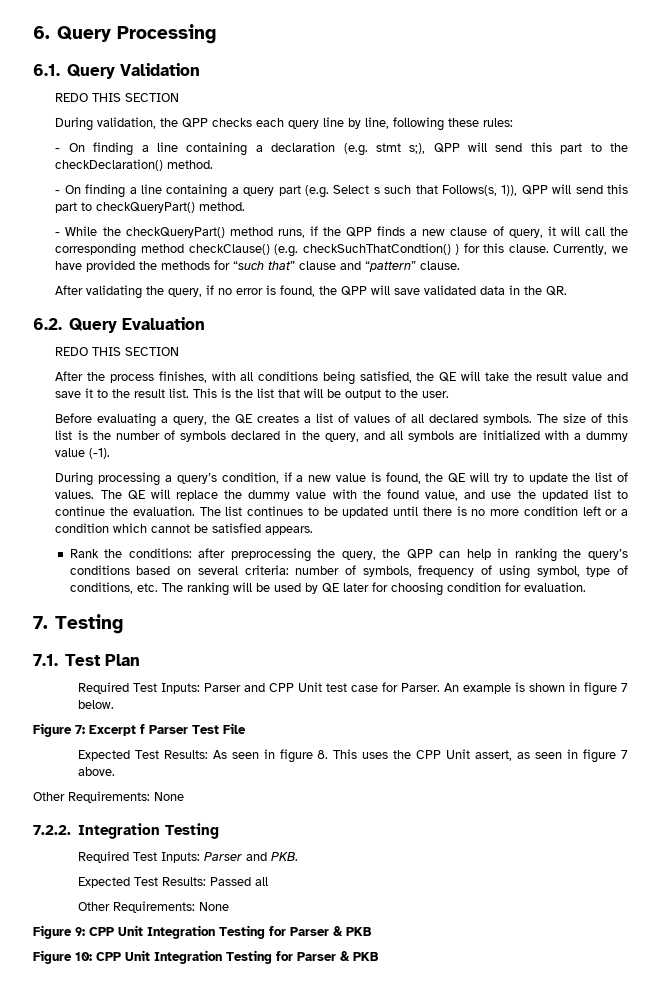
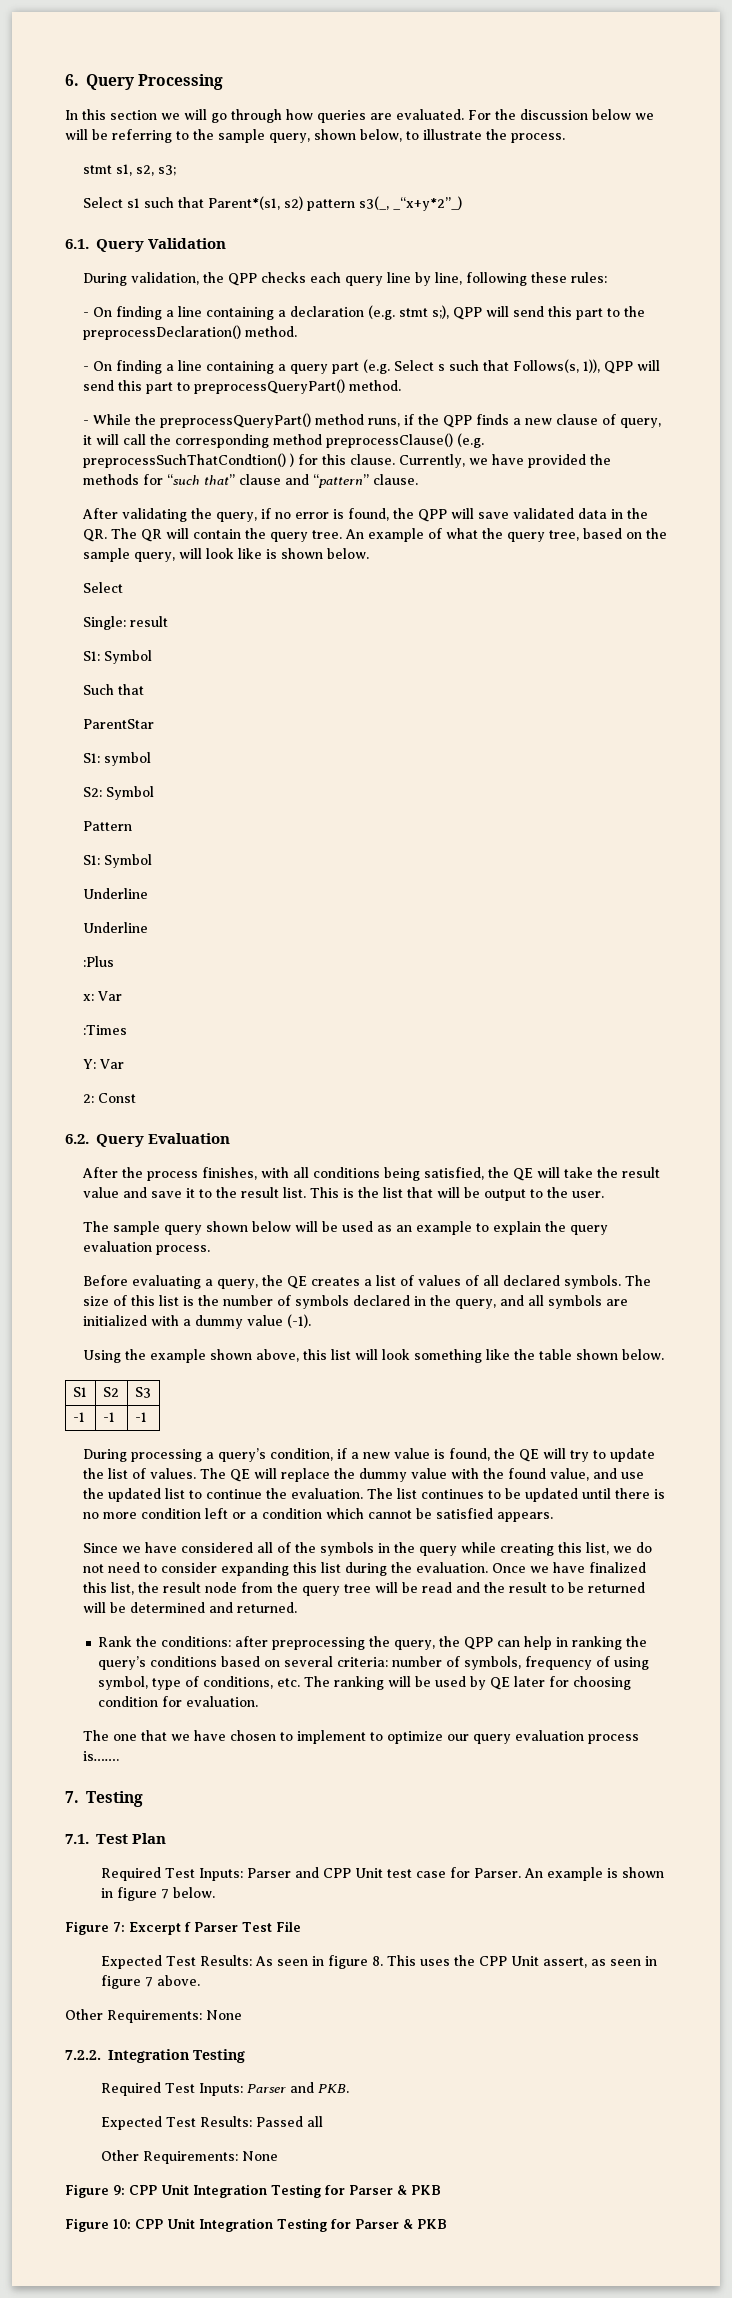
(216, 34) none -> [65,109,654,123] [65,129,565,143] [82,164,176,176] [82,196,462,211] // In this section we will go through how queries are evaluated. For the discussion below we will be referring to the sample query, shown below, to illustrate the process. // stmt s1, s2, s3; // Select s1 such that Parent*(s1, s2) pattern s3(_, _“x+y*2”_)
[55,93,180,102] // REDO THIS SECTION -> (227, 243) none
[55,159,164,171] checkDeclaration() -> [82,325,241,340] preprocessDeclaration()
[96,202,196,213] checkQueryPart() -> [193,379,345,394] preprocessQueryPart()
[125,227,225,238] checkQueryPart() -> [159,413,311,428] preprocessQueryPart()
[188,243,451,257] checkClause() (e.g. checkSuchThatCondtion() -> [325,433,484,448] [82,453,286,468] preprocessClause() (e.g. preprocessSuchThatCondtion()
(568, 291) none -> [110,528,667,542] [82,548,369,562] [82,582,123,593] [82,616,168,630] [82,650,152,664] [82,684,144,695] [82,719,154,729] [82,752,151,766] [82,786,154,800] [82,821,132,831] [82,854,152,868] [82,888,148,899] [82,922,148,933] [82,956,114,967] [82,991,122,1001] [82,1025,127,1035] [82,1059,124,1069] [82,1093,136,1103] The QR will contain the query tree. An example of what the query tree, based on the sample query, will look like is shown below. // Select // Single: result // S1: Symbol // Such that // ParentStar // S1: symbol // S2: Symbol // Pattern // S1: Symbol // Underline // Underline // :Plus // x: Var // :Times // Y: Var // 2: Const
[55,347,180,356] // REDO THIS SECTION -> (231, 1138) none
(450, 394) none -> [82,1221,608,1235] [82,1241,210,1255] // The sample query shown below will be used as an example to explain the query evaluation process.
(111, 453) none -> [82,1349,664,1363] [72,1387,87,1397] [102,1387,119,1397] [134,1387,151,1398] [72,1412,85,1422] [102,1412,115,1422] [134,1412,147,1422] // Using the example shown above, this list will look something like the table shown below. // S1 | S2 | S3 // -1 | -1 | -1
(314, 530) none -> [82,1542,652,1556] [82,1562,646,1576] [82,1582,645,1596] [82,1602,297,1613] // Since we have considered all of the symbols in the query while creating this list, we do not need to consider expanding this list during the evaluation. Once we have finalized this list, the result node from the query tree will be read and the result to be returned will be determined and returned.
(586, 587) none -> [82,1730,639,1744] [82,1751,119,1761] // The one that we have chosen to implement to optimize our query evaluation process is…….

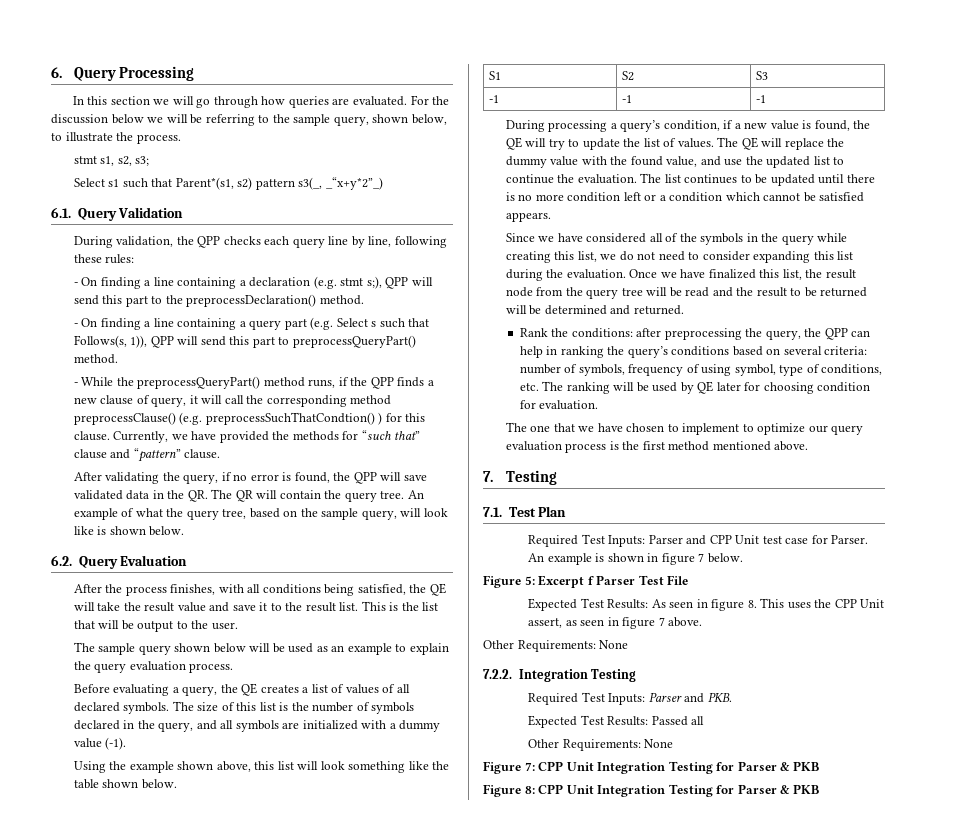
[82,582,123,593] [82,616,168,630] [82,650,152,664] [82,684,144,695] [82,719,154,729] [82,752,151,766] [82,786,154,800] [82,821,132,831] [82,854,152,868] [82,888,148,899] [82,922,148,933] [82,956,114,967] [82,991,122,1001] [82,1025,127,1035] [82,1059,124,1069] [82,1093,136,1103] // Select // Single: result // S1: Symbol // Such that // ParentStar // S1: symbol // S2: Symbol // Pattern // S1: Symbol // Underline // Underline // :Plus // x: Var // :Times // Y: Var // 2: Const -> (185, 531) none
[82,1751,119,1761] is……. -> [609,441,809,451] is the first method mentioned above.
[113,1922,125,1932] 7: -> [524,576,535,585] 5:
[113,2185,125,2195] 9: -> [524,762,535,771] 7:
[113,2219,131,2229] 10: -> [524,786,535,794] 8:

